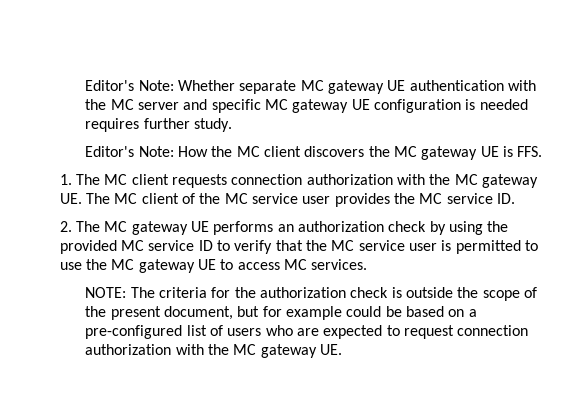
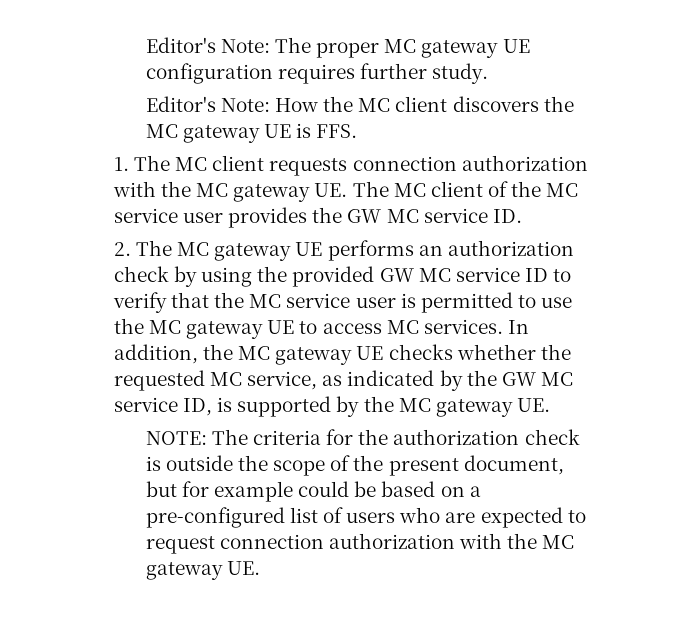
[85,80,537,94] [85,99,261,113] Editor's Note: Whether separate MC gateway UE authentication with the MC server and specific -> [145,37,380,58] Editor's Note: The proper
[465,99,528,110] is needed -> (273, 73) none
(415, 198) none -> [347,209,382,223] GW
(117, 247) none -> [379,268,414,282] GW
(368, 264) none -> [507,320,529,334] [113,344,571,365] [113,370,573,391] [113,396,550,417] In addition, the MC gateway UE checks whether the requested MC service, as indicated by the GW MC service ID, is supported by the MC gateway UE.

